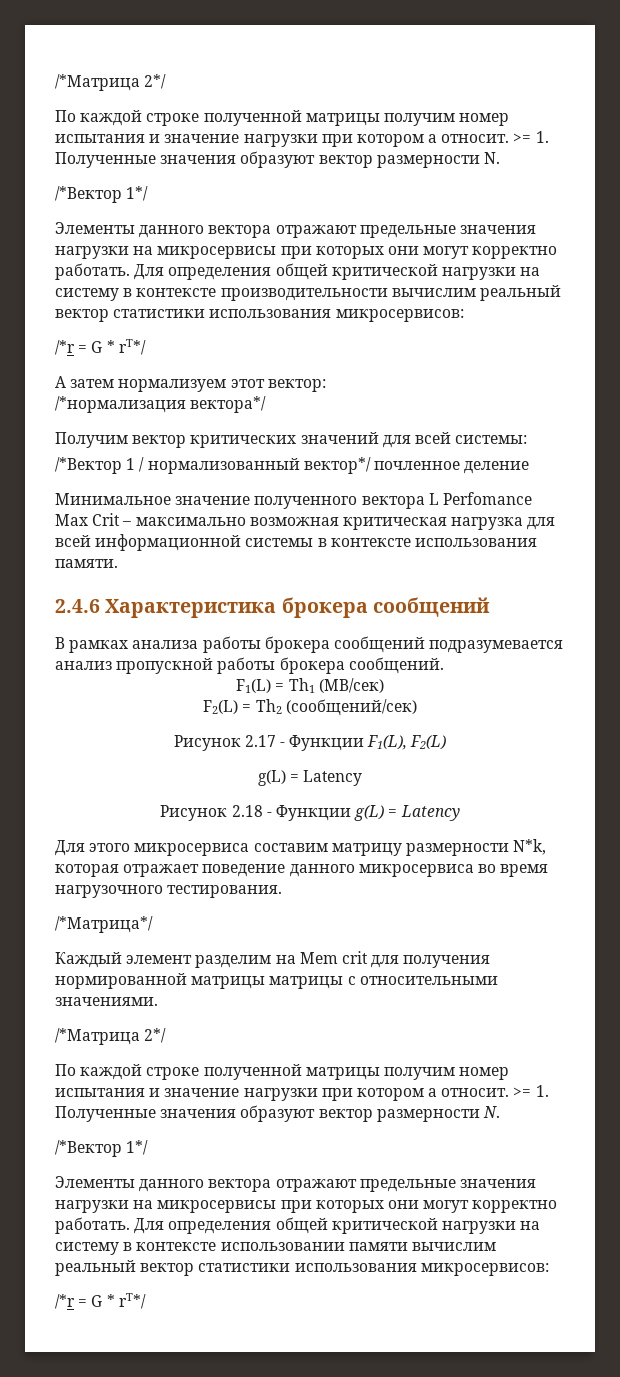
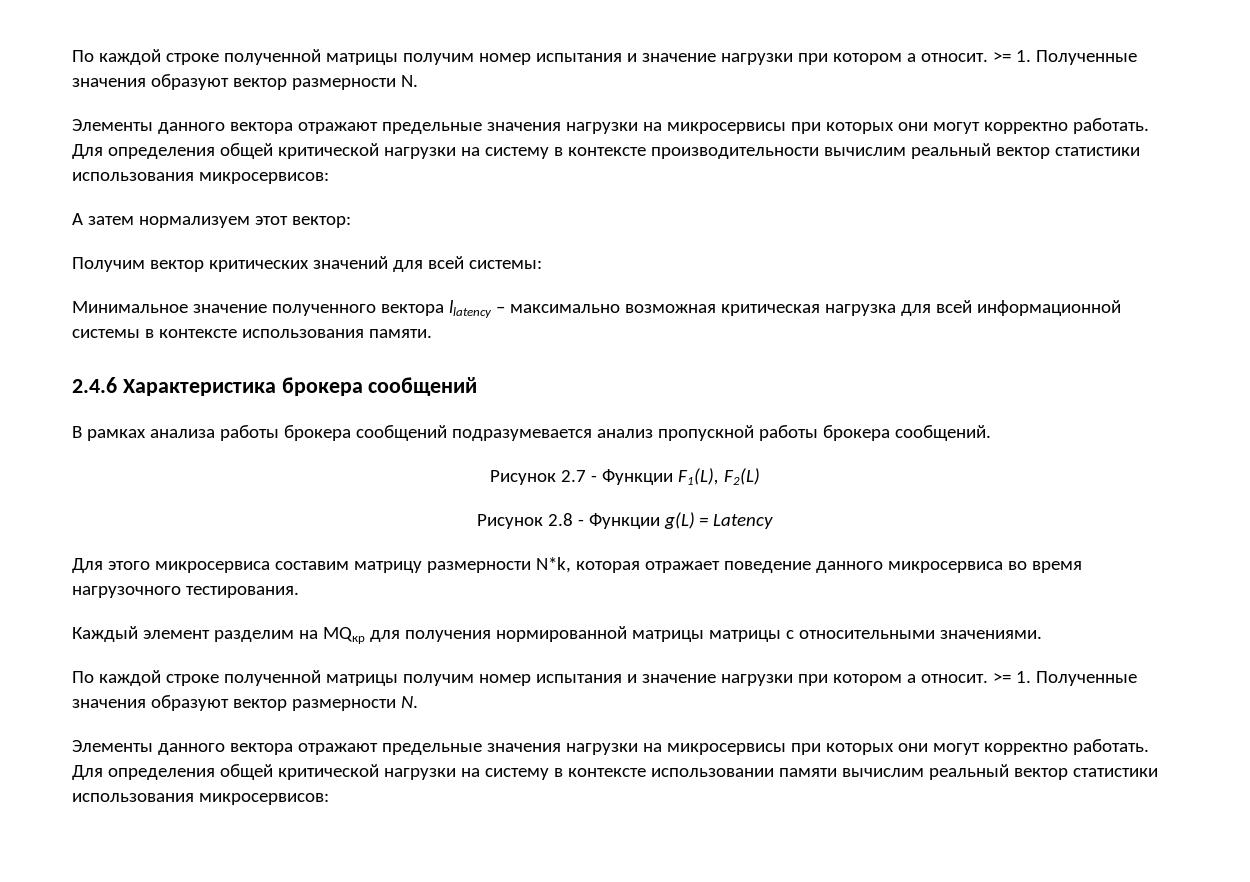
[55,74,167,91] /*Матрица 2*/ // -> (72, 56) none
[55,186,149,203] // /*Вектор 1*/ -> (418, 81) none
[55,339,146,355] // /*r = G * rT*/ -> (329, 178) none
[55,396,267,413] // /*нормализация вектора*/ -> (351, 222) none
[55,457,530,474] // /*Вектор 1 / нормализованный вектор*/ почленное деление -> (542, 264) none
[428,492,532,505] [55,513,121,526] L Perfomance Max Crit -> [448,300,492,318] llatency
[236,678,384,693] [203,699,417,716] [173,735,276,751] // F1(L) = Th1 (MB/сек) // F2(L) = Th2 (сообщений/сек) // Рисунок 2.17 -> [490,470,587,485] // Рисунок 2.7
[257,770,363,786] [160,805,263,821] // g(L) = Latency // Рисунок 2.18 -> [476,513,573,529] // Рисунок 2.8
[55,916,153,933] // /*Матрица*/ -> (299, 592) none
[299,951,368,964] Mem crit -> [322,627,365,644] MQкр
[55,1028,167,1045] // /*Матрица 2*/ -> (1042, 634) none
[55,1140,149,1157] // /*Вектор 1*/ -> (418, 702) none
[55,1293,146,1309] // /*r = G * rT*/ -> (329, 799) none

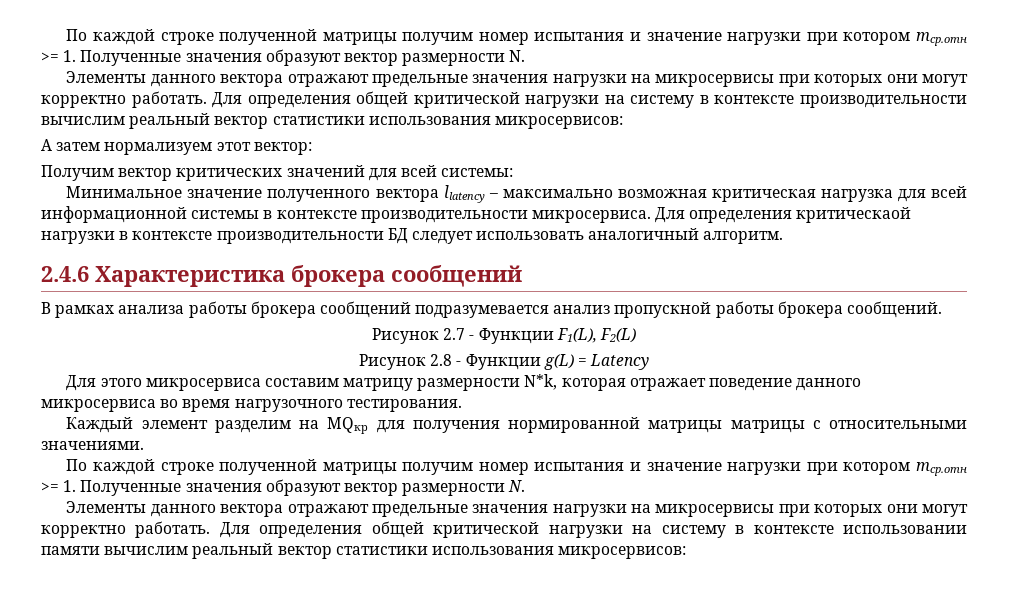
[906,53,988,62] a относит. -> [915,32,967,46] mср.отн
[241,329,432,338] использования памяти. -> [360,207,912,223] [41,228,784,244] производительности микросервиса. Для определения критическаой нагрузки в контексте производительности БД следует использовать аналогичный алгоритм.
[906,674,988,683] a относит. -> [915,462,967,476] mср.отн

